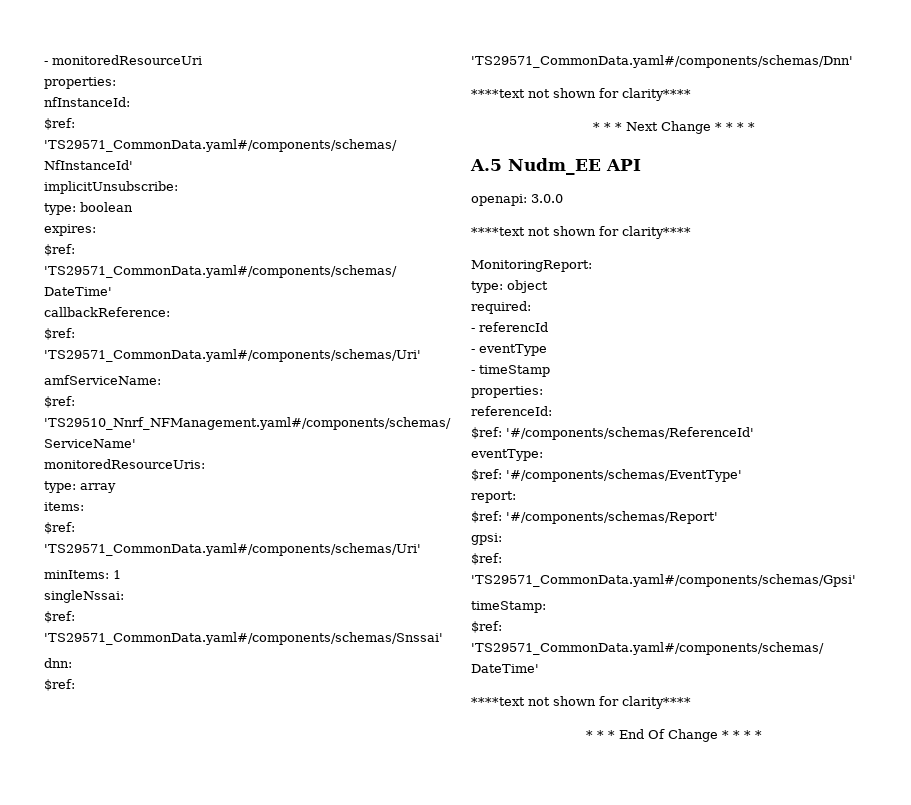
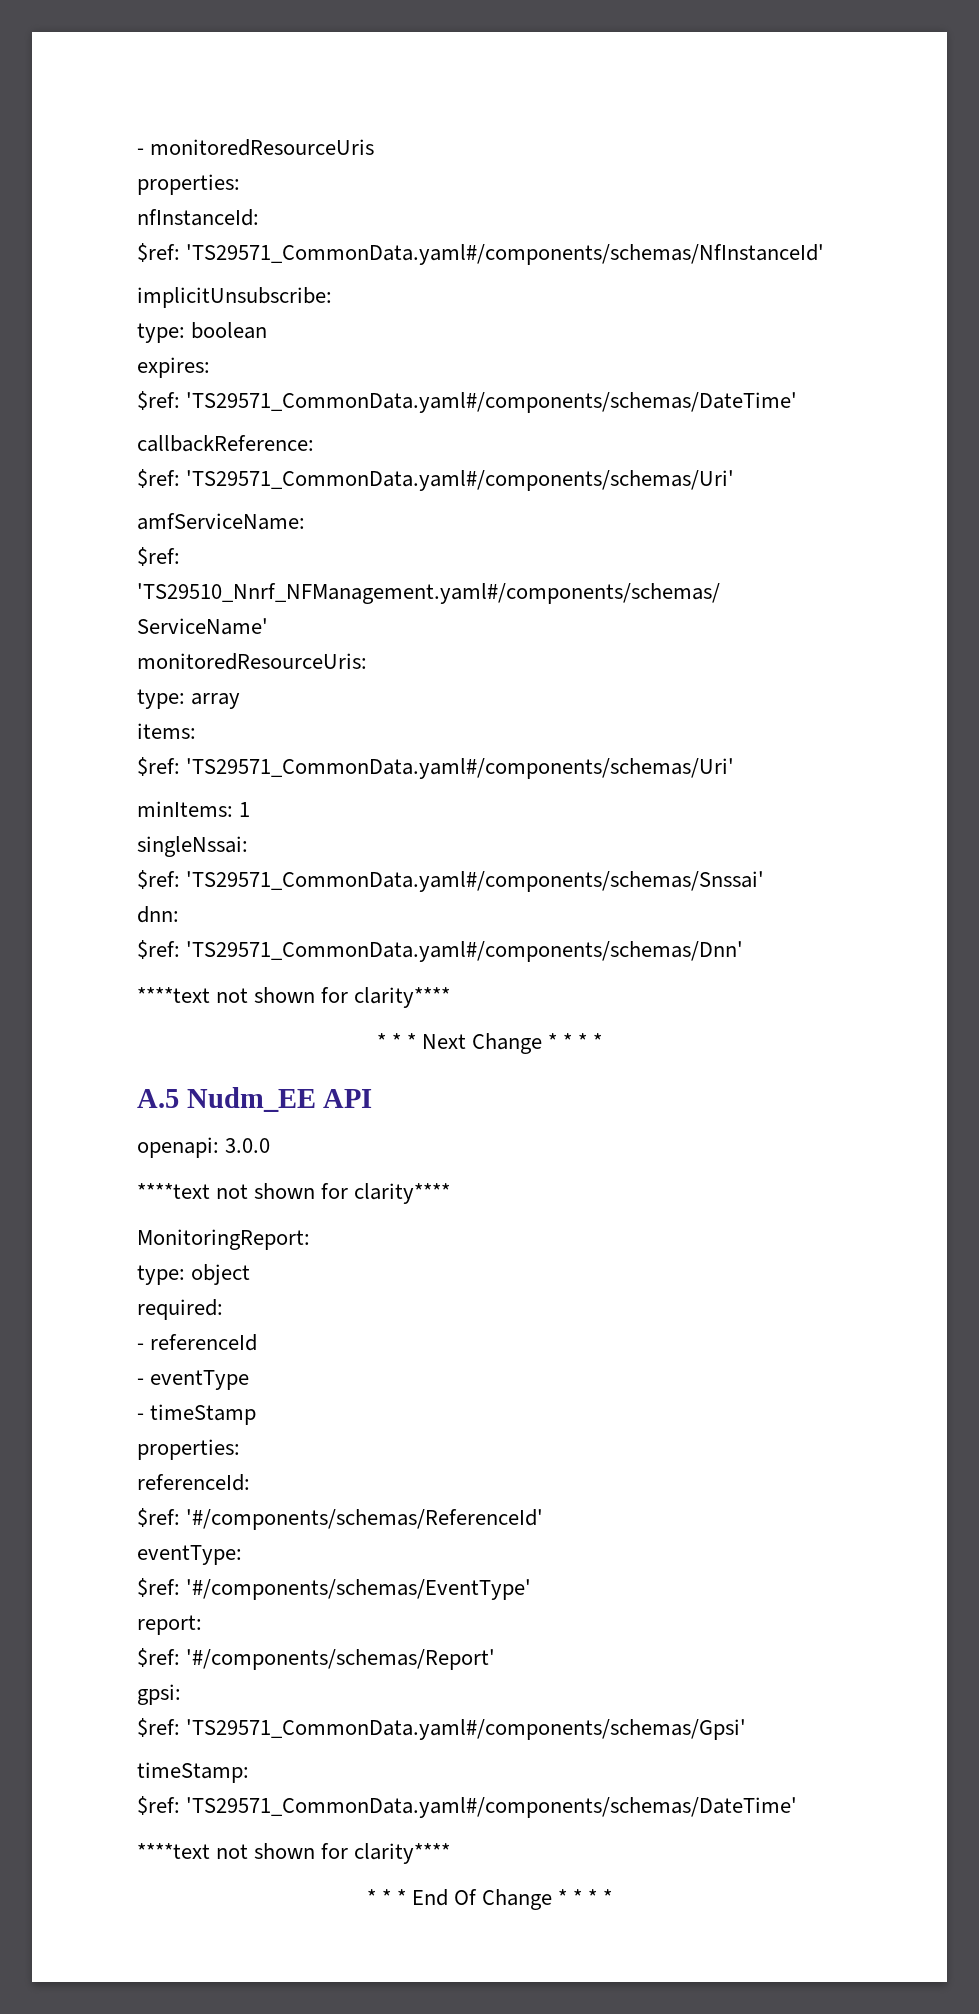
[44,55,202,65] - monitoredResourceUri -> [137,139,375,156] - monitoredResourceUris
[479,322,548,332] referencId -> [150,1334,258,1351] referenceId

